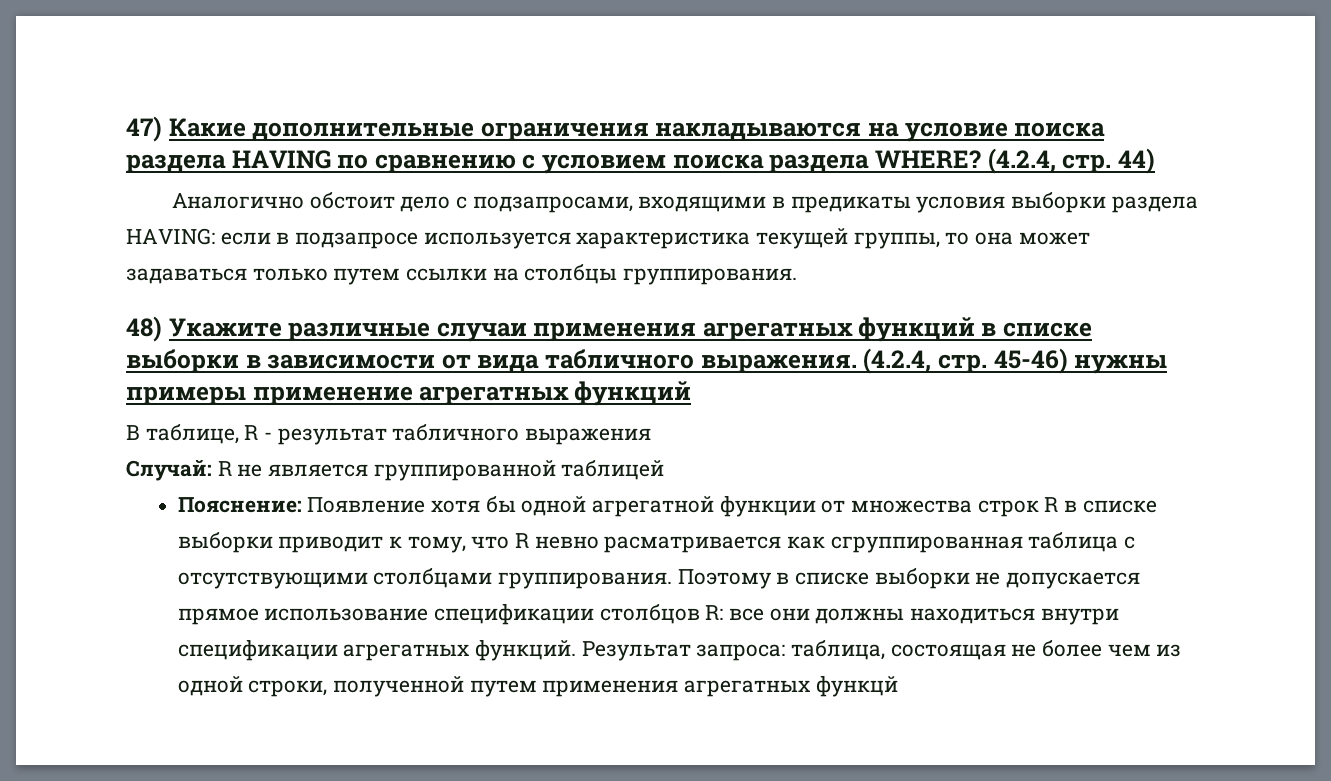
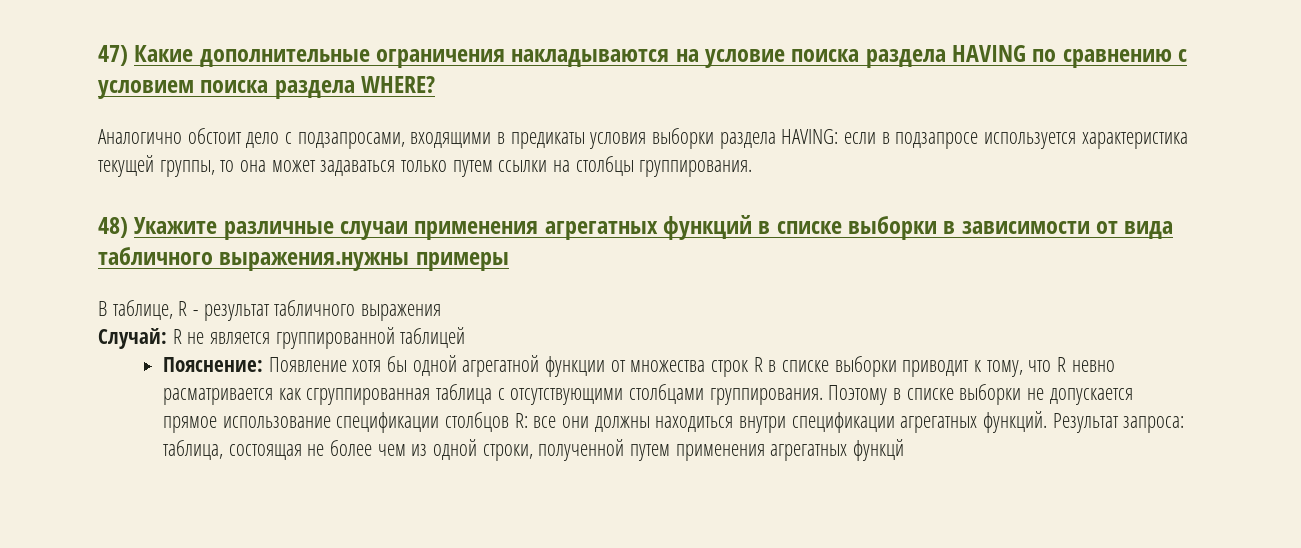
[987,148,1155,174] (4.2.4, стр. 44) -> (436, 84) none
[700,348,1168,374] [126,381,691,406] выражения. (4.2.4, стр. 45-46) нужны примеры применение агрегатных функций -> [219,252,509,271] выражения.нужны примеры

